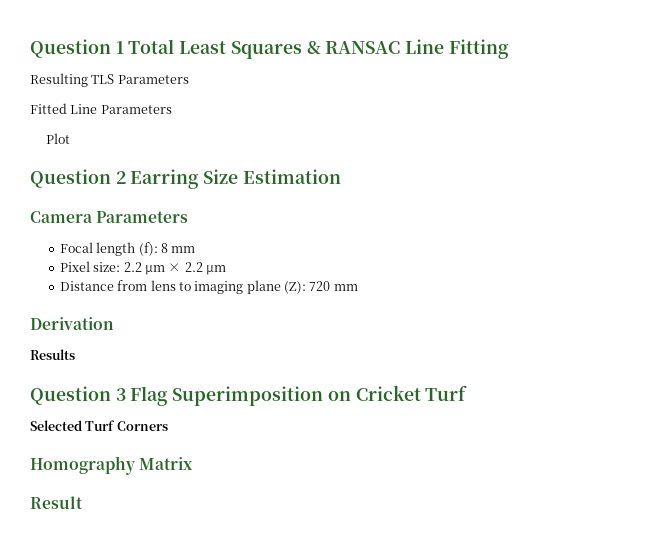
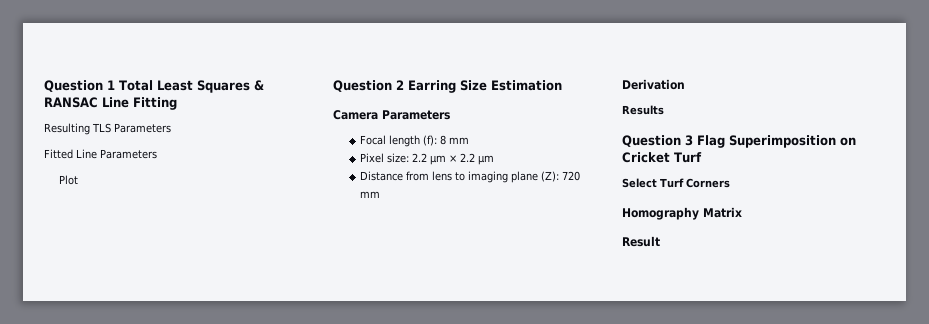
[30,420,82,431] Selected -> [622,178,657,188] Select

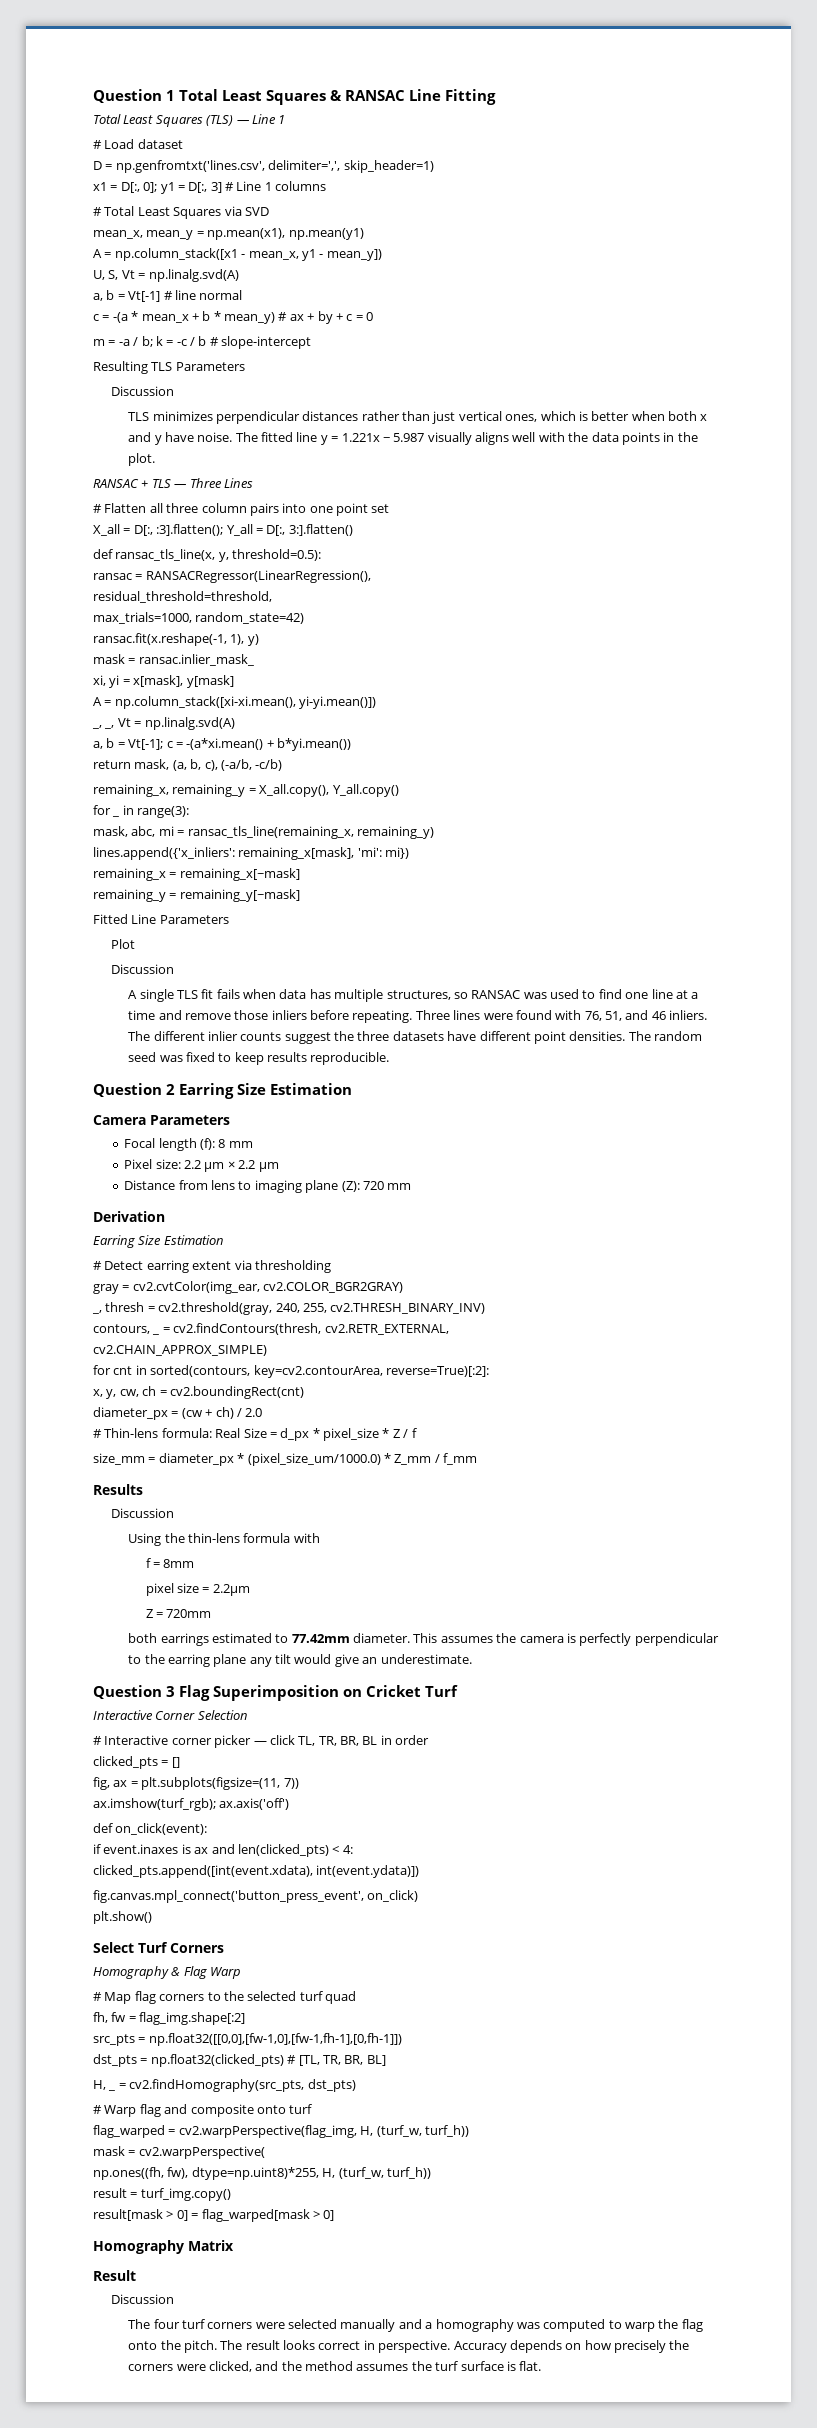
[44,123,171,135] [44,149,157,159] [59,175,79,185] Resulting TLS Parameters // Fitted Line Parameters // Plot -> [93,114,286,127] [93,139,183,149] [93,160,434,173] [93,181,327,194] [93,206,269,219] [93,228,364,240] [93,248,382,261] [93,269,239,282] [93,290,243,302] [93,311,373,324] [93,336,312,349] [93,361,245,374] [110,386,174,396] [128,411,708,424] [128,432,698,445] [128,453,156,466] [93,478,253,488] [93,503,390,516] [93,524,353,536] [93,549,322,562] [93,570,371,583] [93,591,272,603] [93,612,305,624] [93,633,259,646] [93,654,254,666] [93,675,234,688] [93,696,377,709] [92,717,235,730] [93,738,351,751] [93,759,283,771] [93,784,399,797] [93,805,111,815] [112,815,120,817] [122,805,190,818] [93,826,434,839] [93,847,410,860] [93,868,300,881] [93,889,300,902] [93,914,229,924] [110,939,135,949] [110,964,174,974] [128,989,699,1002] [128,1010,708,1023] [128,1031,703,1044] [128,1052,390,1065] Total Least Squares (TLS) — Line 1 // # Load dataset // D = np.genfromtxt('lines.csv', delimiter=',', skip_header=1) // x1 = D[:, 0]; y1 = D[:, 3] # Line 1 columns // # Total Least Squares via SVD // mean_x, mean_y = np.mean(x1), np.mean(y1) // A = np.column_stack([x1 - mean_x, y1 - mean_y]) // U, S, Vt = np.linalg.svd(A) // a, b = Vt[-1] # line normal // c = -(a * mean_x + b * mean_y) # ax + by + c = 0 // m = -a / b; k = -c / b # slope-intercept // Resulting TLS Parameters // Discussion // TLS minimizes perpendicular distances rather than just vertical ones, which is better when both x and y have noise. The fitted line y = 1.221x − 5.987 visually aligns well with the data points in the plot. // RANSAC + TLS — Three Lines // # Flatten all three column pairs into one point set // X_all = D[:, :3].flatten(); Y_all = D[:, 3:].flatten() // def ransac_tls_line(x, y, threshold=0.5): // ransac = RANSACRegressor(LinearRegression(), // residual_threshold=threshold, // max_trials=1000, random_state=42) // ransac.fit(x.reshape(-1, 1), y) // mask = ransac.inlier_mask_ // xi, yi = x[mask], y[mask] // A = np.column_stack([xi-xi.mean(), yi-yi.mean()]) // _, _, Vt = np.linalg.svd(A) // a, b = Vt[-1]; c = -(a*xi.mean() + b*yi.mean()) // return mask, (a, b, c), (-a/b, -c/b) // remaining_x, remaining_y = X_all.copy(), Y_all.copy() // for _ in range(3): // mask, abc, mi = ransac_tls_line(remaining_x, remaining_y) // lines.append({'x_inliers': remaining_x[mask], 'mi': mi}) // remaining_x = remaining_x[~mask] // remaining_y = remaining_y[~mask] // Fitted Line Parameters // Plot // Discussion // A single TLS fit fails when data has multiple structures, so RANSAC was used to find one line at a time and remove those inliers before repeating. Three lines were found with 76, 51, and 46 inliers. The different inlier counts suggest the three datasets have different point densities. The random seed was fixed to keep results reproducible.
[622,105,664,115] Results -> [93,1235,224,1248] [93,1260,331,1273] [93,1281,404,1294] [92,1302,486,1315] [93,1324,160,1335] [162,1323,449,1335] [93,1345,267,1356] [93,1365,489,1378] [93,1386,304,1399] [93,1407,263,1420] [93,1428,417,1441] [93,1453,477,1466] [93,1484,143,1495] [110,1508,174,1518] [128,1533,320,1546] [145,1558,195,1568] [145,1583,250,1596] [145,1609,212,1618] [128,1633,719,1646] [128,1654,472,1667] Earring Size Estimation // # Detect earring extent via thresholding // gray = cv2.cvtColor(img_ear, cv2.COLOR_BGR2GRAY) // _, thresh = cv2.threshold(gray, 240, 255, cv2.THRESH_BINARY_INV) // contours, _ = cv2.findContours(thresh, cv2.RETR_EXTERNAL, // cv2.CHAIN_APPROX_SIMPLE) // for cnt in sorted(contours, key=cv2.contourArea, reverse=True)[:2]: // x, y, cw, ch = cv2.boundingRect(cnt) // diameter_px = (cw + ch) / 2.0 // # Thin-lens formula: Real Size = d_px * pixel_size * Z / f // size_mm = diameter_px * (pixel_size_um/1000.0) * Z_mm / f_mm // Results // Discussion // Using the thin-lens formula with // f = 8mm // pixel size = 2.2µm // Z = 720mm // both earrings estimated to 77.42mm diameter. This assumes the camera is perfectly perpendicular to the earring plane any tilt would give an underestimate.
[622,178,730,188] [622,207,742,220] [622,236,660,247] Select Turf Corners // Homography Matrix // Result -> [93,1710,248,1720] [93,1735,430,1748] [93,1756,180,1769] [93,1777,299,1790] [93,1798,290,1811] [93,1823,208,1835] [93,1844,353,1857] [93,1865,420,1878] [93,1890,419,1903] [93,1911,152,1924] [93,1942,224,1953] [93,1966,242,1979] [93,1991,356,2004] [93,2012,246,2025] [93,2033,402,2046] [93,2054,386,2067] [93,2080,116,2091] [118,2079,356,2092] [93,2104,313,2117] [93,2125,469,2138] [93,2146,265,2159] [93,2167,431,2180] [93,2188,231,2201] [93,2209,335,2222] [93,2240,234,2254] [93,2270,136,2281] [110,2294,174,2304] [128,2319,703,2332] [128,2340,690,2353] [128,2361,542,2372] Interactive Corner Selection // # Interactive corner picker — click TL, TR, BR, BL in order // clicked_pts = [] // fig, ax = plt.subplots(figsize=(11, 7)) // ax.imshow(turf_rgb); ax.axis('off') // def on_click(event): // if event.inaxes is ax and len(clicked_pts) < 4: // clicked_pts.append([int(event.xdata), int(event.ydata)]) // fig.canvas.mpl_connect('button_press_event', on_click) // plt.show() // Select Turf Corners // Homography & Flag Warp // # Map flag corners to the selected turf quad // fh, fw = flag_img.shape[:2] // src_pts = np.float32([[0,0],[fw-1,0],[fw-1,fh-1],[0,fh-1]]) // dst_pts = np.float32(clicked_pts) # [TL, TR, BR, BL] // H, _ = cv2.findHomography(src_pts, dst_pts) // # Warp flag and composite onto turf // flag_warped = cv2.warpPerspective(flag_img, H, (turf_w, turf_h)) // mask = cv2.warpPerspective( // np.ones((fh, fw), dtype=np.uint8)*255, H, (turf_w, turf_h)) // result = turf_img.copy() // result[mask > 0] = flag_warped[mask > 0] // Homography Matrix // Result // Discussion // The four turf corners were selected manually and a homography was computed to warp the flag onto the pitch. The result looks correct in perspective. Accuracy depends on how precisely the corners were clicked, and the method assumes the turf surface is flat.

